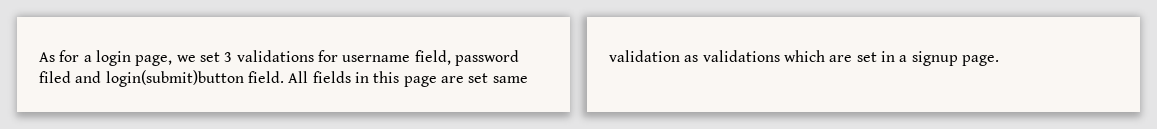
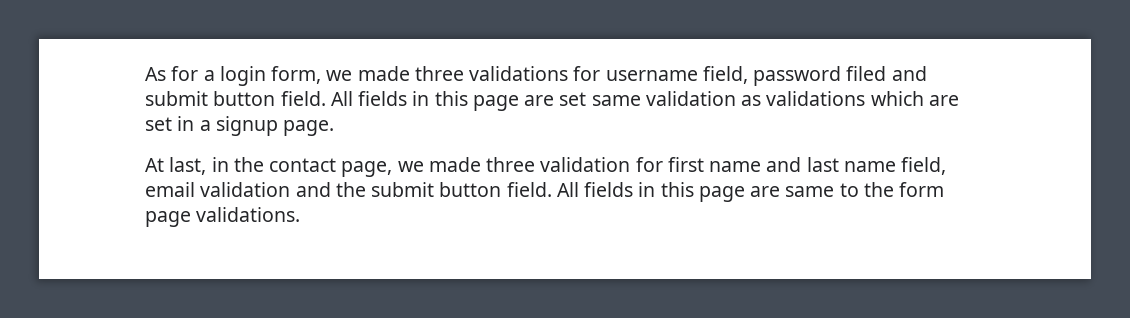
[135,52,233,66] page, we set 3 -> [271,66,464,84] form, we made three
[105,70,244,87] login(submit)button -> [145,91,276,106] submit button
(999, 60) none -> [145,157,947,177] [145,182,945,202] [145,207,301,227] // At last, in the contact page, we made three validation for first name and last name field, email validation and the submit button field. All fields in this page are same to the form page validations.

